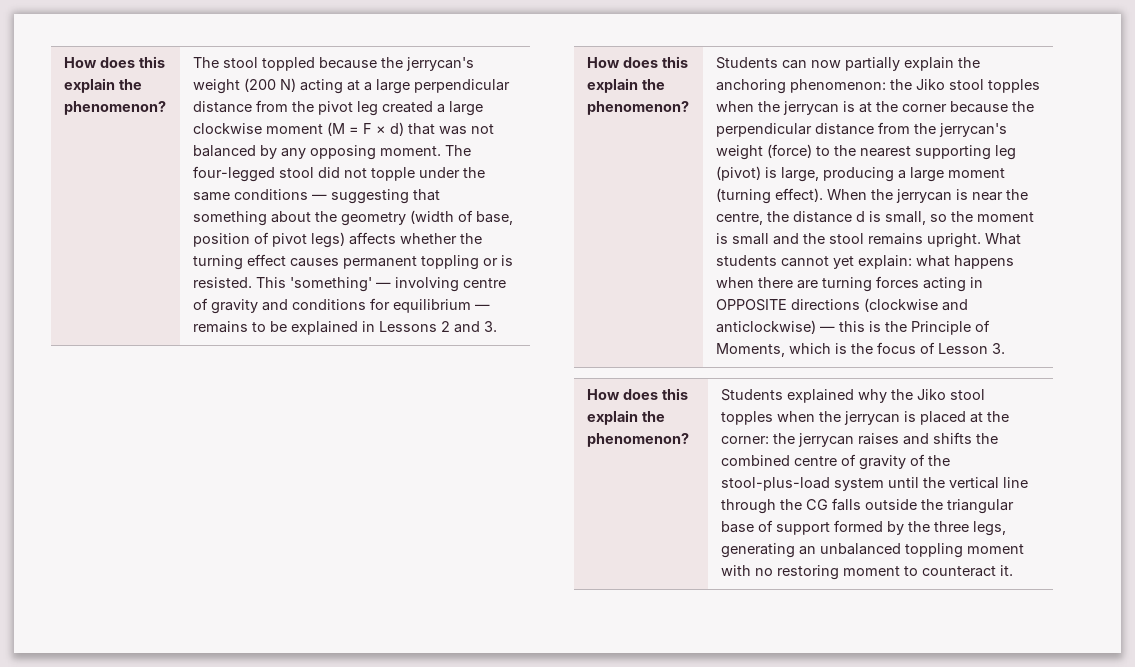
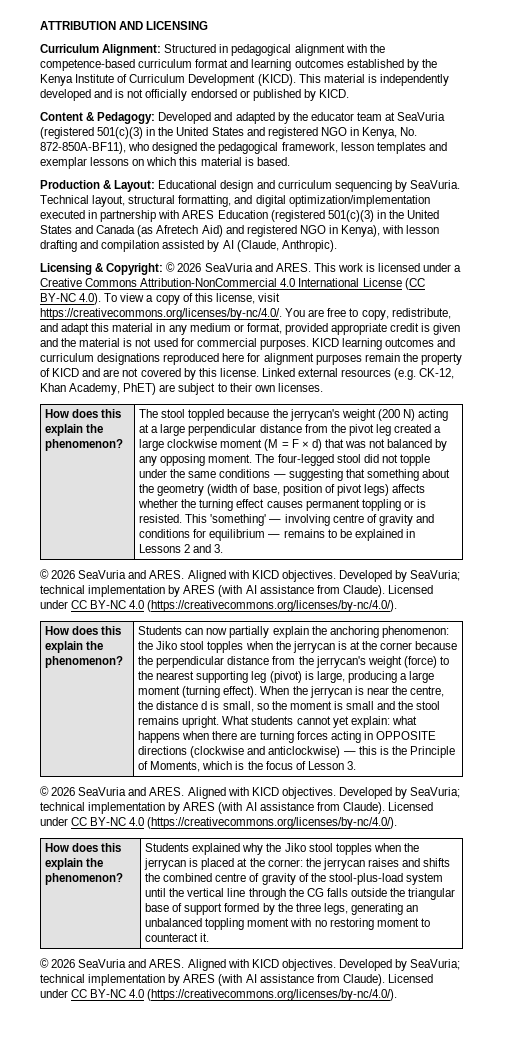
(63, 62) none -> [40,21,209,30] [40,44,385,56] [40,59,437,71] [40,74,449,86] [40,89,349,101] [40,112,446,124] [40,127,418,139] [40,142,447,154] [40,157,290,169] [40,180,460,192] [40,195,430,207] [40,210,440,222] [40,225,440,237] [40,240,337,252] [40,262,462,275] [40,278,425,290] [40,293,280,305] [40,308,451,320] [40,323,461,335] [40,338,456,350] [40,353,462,365] [40,368,455,380] [40,383,323,395] ATTRIBUTION AND LICENSING // Curriculum Alignment: Structured in pedagogical alignment with the competence-based curriculum format and learning outcomes established by the Kenya Institute of Curriculum Development (KICD). This material is independently developed and is not officially endorsed or published by KICD. // Content & Pedagogy: Developed and adapted by the educator team at SeaVuria (registered 501(c)(3) in the United States and registered NGO in Kenya, No. 872-850A-BF11), who designed the pedagogical framework, lesson templates and exemplar lessons on which this material is based. // Production & Layout: Educational design and curriculum sequencing by SeaVuria. Technical layout, structural formatting, and digital optimization/implementation executed in partnership with ARES Education (registered 501(c)(3) in the United States and Canada (as Afretech Aid) and registered NGO in Kenya), with lesson drafting and compilation assisted by AI (Claude, Anthropic). // Licensing & Copyright: © 2026 SeaVuria and ARES. This work is licensed under a Creative Commons Attribution-NonCommercial 4.0 International License (CC BY-NC 4.0). To view a copy of this license, visit https://creativecommons.org/licenses/by-nc/4.0/. You are free to copy, redistribute, and adapt this material in any medium or format, provided appropriate credit is given and the material is not used for commercial purposes. KICD learning outcomes and curriculum designations reproduced here for alignment purposes remain the property of KICD and are not covered by this license. Linked external resources (e.g. CK-12, Khan Academy, PhET) are subject to their own licenses. //
(497, 326) none -> [40,569,461,582] [40,585,433,597] [40,600,398,612] // © 2026 SeaVuria and ARES. Aligned with KICD objectives. Developed by SeaVuria; technical implementation by ARES (with AI assistance from Claude). Licensed under CC BY-NC 4.0 (https://creativecommons.org/licenses/by-nc/4.0/).
(1005, 348) none -> [40,786,461,799] [40,802,433,814] [40,817,398,829] // © 2026 SeaVuria and ARES. Aligned with KICD objectives. Developed by SeaVuria; technical implementation by ARES (with AI assistance from Claude). Licensed under CC BY-NC 4.0 (https://creativecommons.org/licenses/by-nc/4.0/).
(1013, 570) none -> [40,958,461,971] [40,974,433,986] [40,989,398,1001] // © 2026 SeaVuria and ARES. Aligned with KICD objectives. Developed by SeaVuria; technical implementation by ARES (with AI assistance from Claude). Licensed under CC BY-NC 4.0 (https://creativecommons.org/licenses/by-nc/4.0/).

